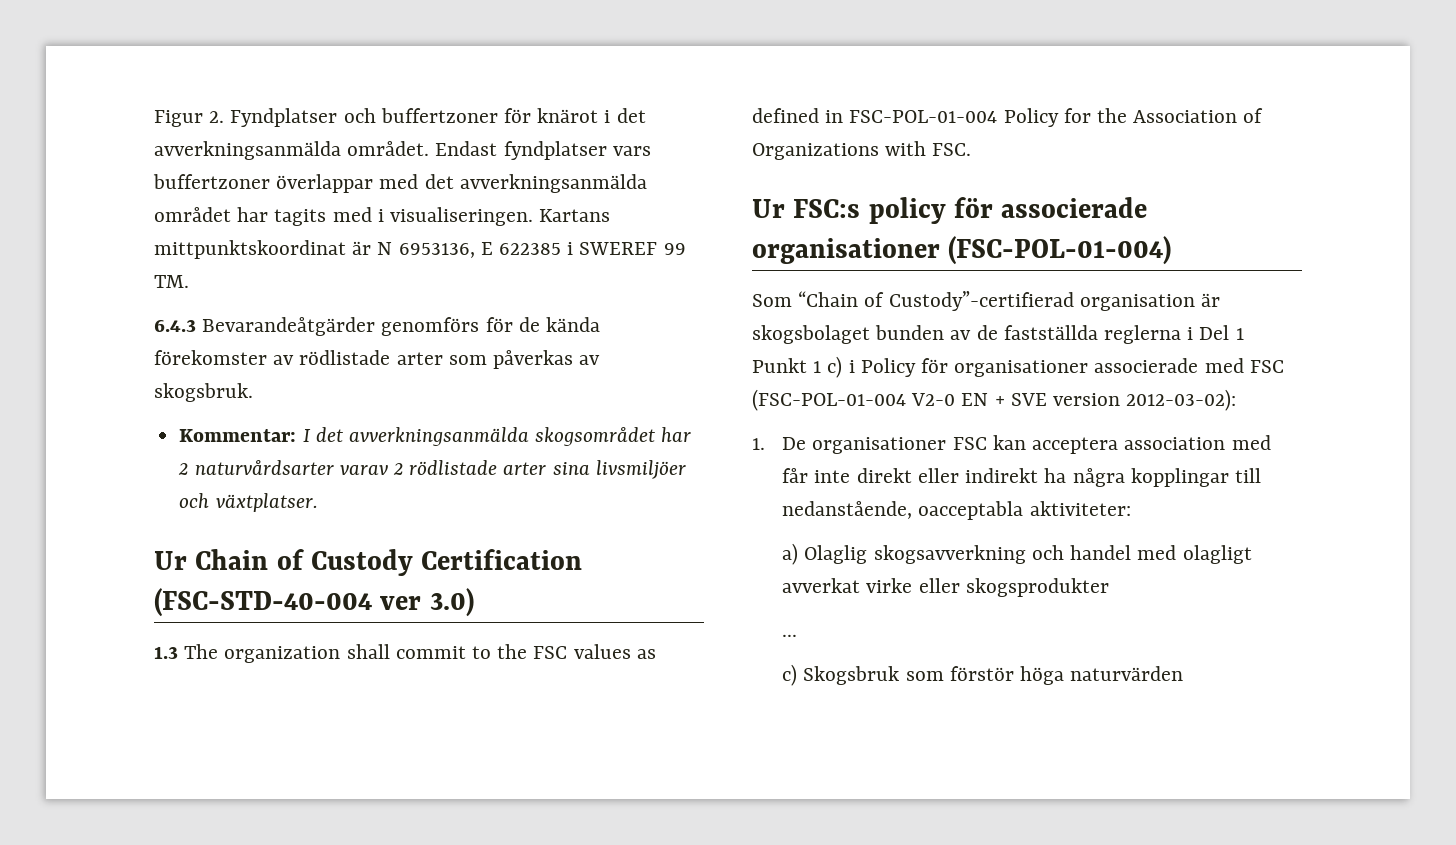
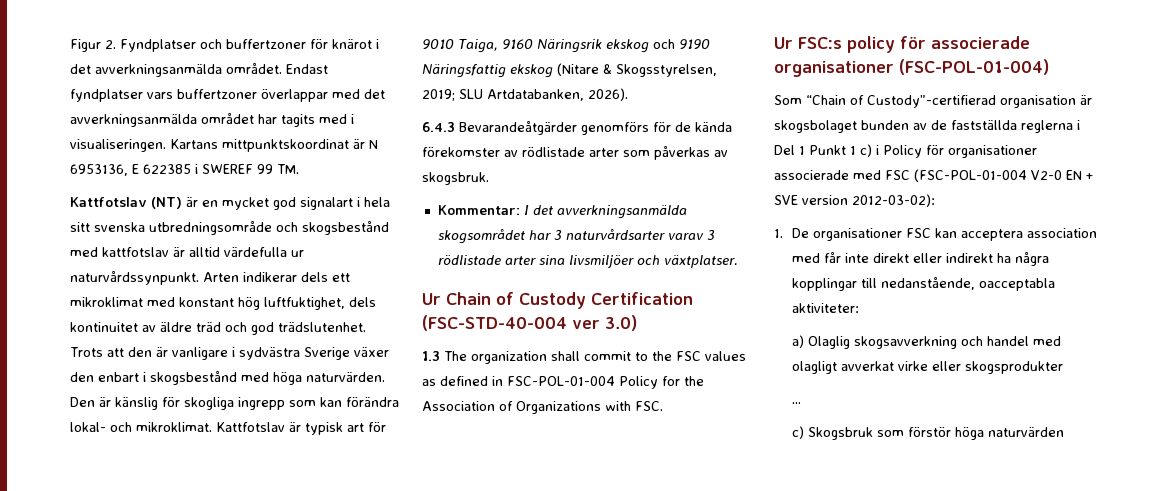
(189, 281) none -> [70,197,390,210] [70,220,389,235] [70,247,304,257] [70,270,350,285] [70,296,376,310] [70,322,366,335] [70,347,389,360] [70,370,385,385] [70,396,399,410] [70,421,386,435] [422,38,710,53] [422,63,717,78] [422,88,628,101] // Kattfotslav (NT) är en mycket god signalart i hela sitt svenska utbredningsområde och skogsbestånd med kattfotslav är alltid värdefulla ur naturvårdssynpunkt. Arten indikerar dels ett mikroklimat med konstant hög luftfuktighet, dels kontinuitet av äldre träd och god trädslutenhet. Trots att den är vanligare i sydvästra Sverige växer den enbart i skogsbestånd med höga naturvärden. Den är känslig för skogliga ingrepp som kan förändra lokal- och mikroklimat. Kattfotslav är typisk art för 9010 Taiga, 9160 Näringsrik ekskog och 9190 Näringsfattig ekskog (Nitare & Skogsstyrelsen, 2019; SLU Artdatabanken, 2026).
[178,463,189,475] 2 -> [553,230,562,240] 3
[392,463,403,475] 2 -> [706,230,715,240] 3

